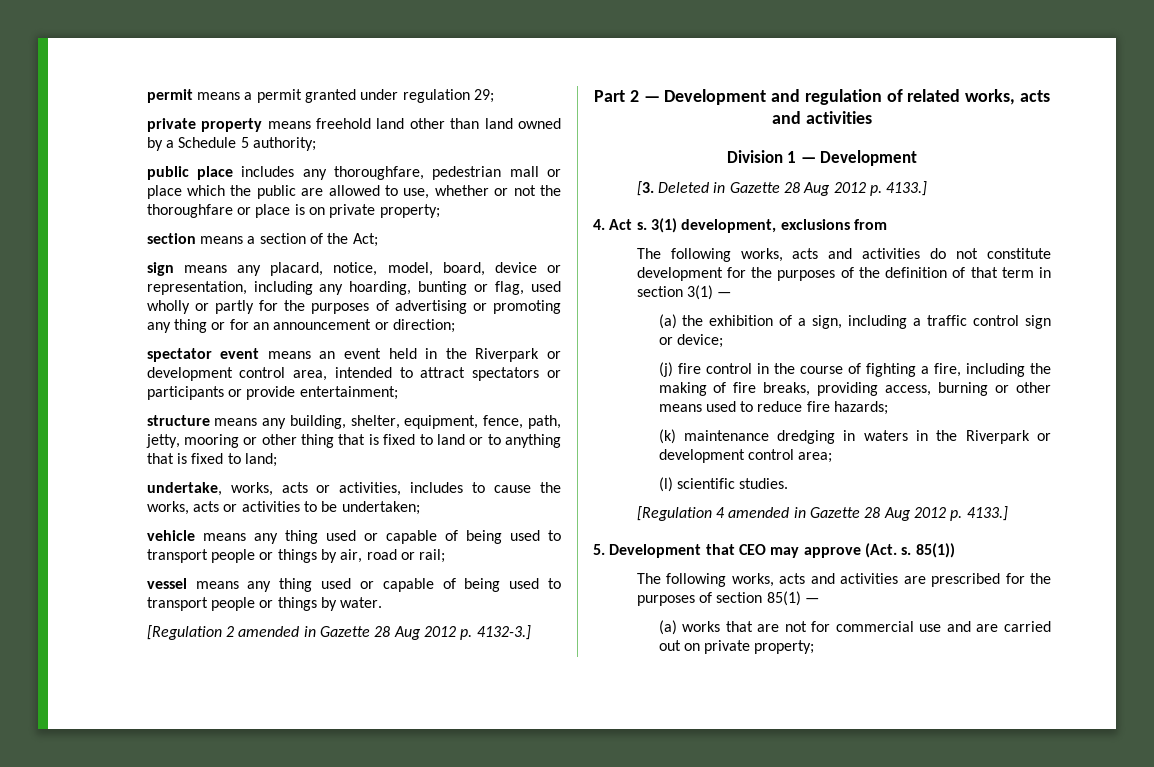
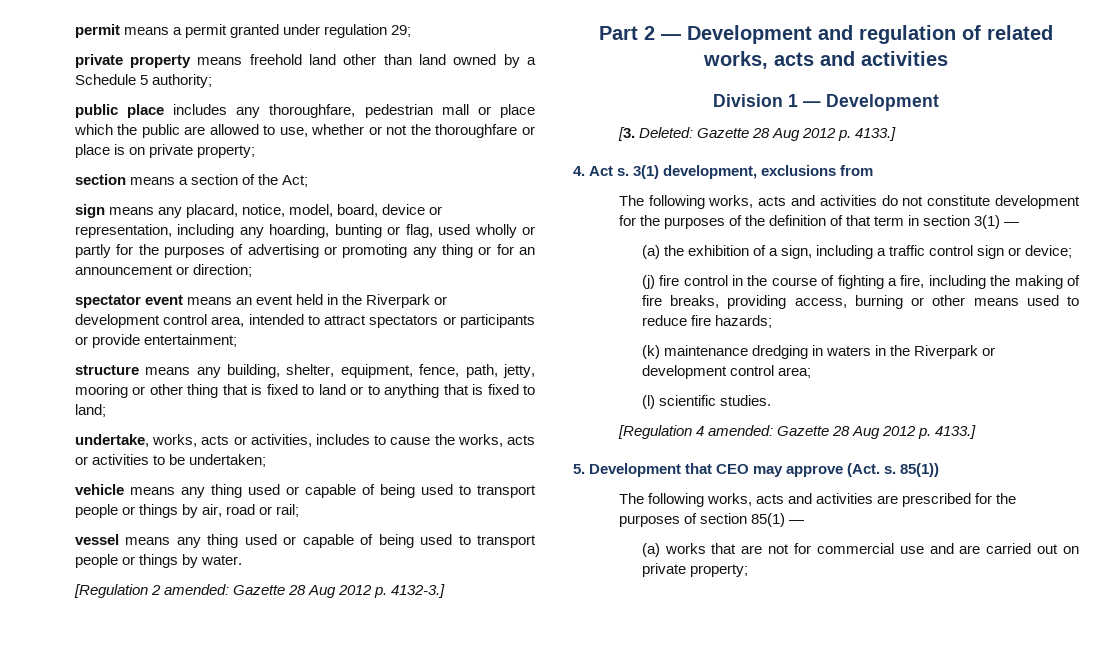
[238,626,316,637] amended in -> [163,584,229,595] amended:
[658,182,726,193] Deleted in -> [638,127,693,138] Deleted:
[728,507,806,518] amended in -> [707,425,773,436] amended:

